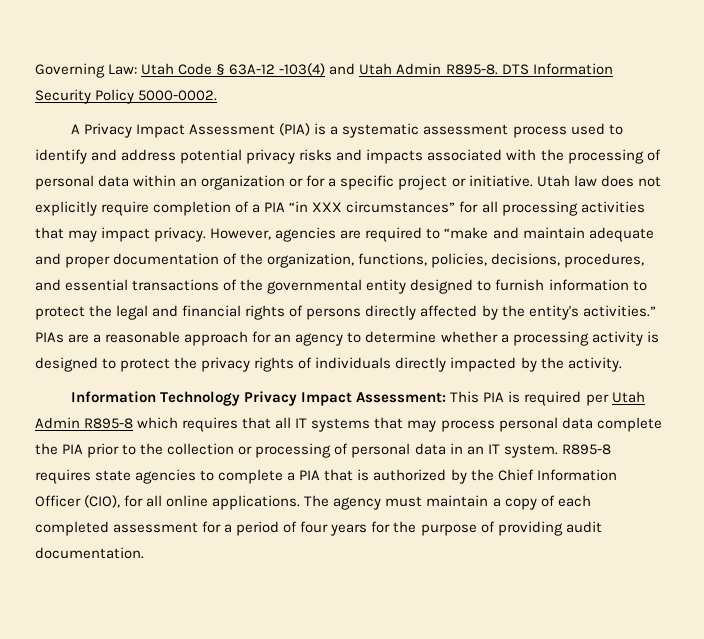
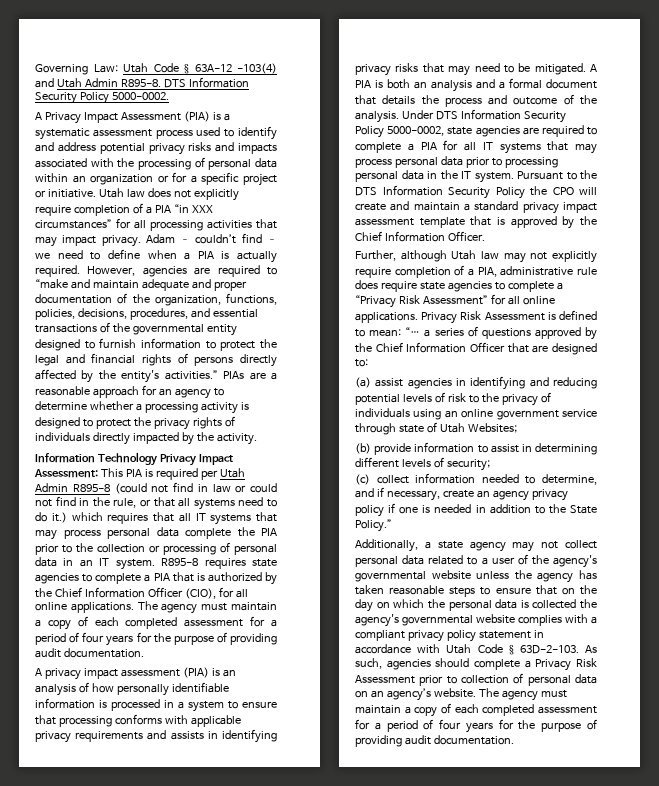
(207, 234) none -> [145,233,277,244] [35,249,277,263] [35,265,80,277] Adam – couldn’t find – we need to define when a PIA is actually required.
(134, 423) none -> [114,482,277,494] [35,496,277,510] [35,512,67,523] (could not find in law or could not find in the rule, or that all systems need to do it.)
(144, 553) none -> [35,667,236,680] [35,682,229,696] [35,698,277,712] [35,714,241,727] [35,729,277,743] [355,63,597,76] [355,78,597,92] [355,94,597,107] [355,109,566,123] [355,125,597,138] [355,140,597,154] [355,156,558,168] [355,170,597,183] [355,185,597,199] [355,201,597,214] [355,216,597,229] [355,231,485,242] [355,250,597,263] [355,265,597,278] [355,280,563,292] [355,294,555,308] [355,310,597,324] [355,326,597,340] [355,342,597,355] [355,359,368,367] [355,376,597,390] [355,392,551,406] [355,408,597,420] [355,422,517,435] [355,442,597,455] [355,457,490,471] [355,473,597,485] [355,487,568,501] [355,503,597,517] [355,519,392,532] [355,539,597,552] [355,554,597,568] [355,570,597,583] [355,585,597,597] [355,599,597,612] [355,614,597,627] [355,630,544,642] [355,644,597,655] [355,658,597,671] [355,673,597,686] [355,688,567,701] [355,703,597,717] [355,719,597,733] [355,735,514,747] // A privacy impact assessment (PIA) is an analysis of how personally identifiable information is processed in a system to ensure that processing conforms with applicable privacy requirements and assists in identifying privacy risks that may need to be mitigated. A PIA is both an analysis and a formal document that details the process and outcome of the analysis. Under DTS Information Security Policy 5000-0002, state agencies are required to complete a PIA for all IT systems that may process personal data prior to processing personal data in the IT system. Pursuant to the DTS Information Security Policy the CPO will create and maintain a standard privacy impact assessment template that is approved by the Chief Information Officer. // Further, although Utah law may not explicitly require completion of a PIA, administrative rule does require state agencies to complete a “Privacy Risk Assessment” for all online applications. Privacy Risk Assessment is defined to mean: “… a series of questions approved by the Chief Information Officer that are designed to: // (a) assist agencies in identifying and reducing potential levels of risk to the privacy of individuals using an online government service through state of Utah Websites; // (b) provide information to assist in determining different levels of security; // (c) collect information needed to determine, and if necessary, create an agency privacy policy if one is needed in addition to the State Policy.” // Additionally, a state agency may not collect personal data related to a user of the agency's governmental website unless the agency has taken reasonable steps to ensure that on the day on which the personal data is collected the agency's governmental website complies with a compliant privacy policy statement in accordance with Utah Code § 63D-2-103. As such, agencies should complete a Privacy Risk Assessment prior to collection of personal data on an agency’s website. The agency must maintain a copy of each completed assessment for a period of four years for the purpose of providing audit documentation.

